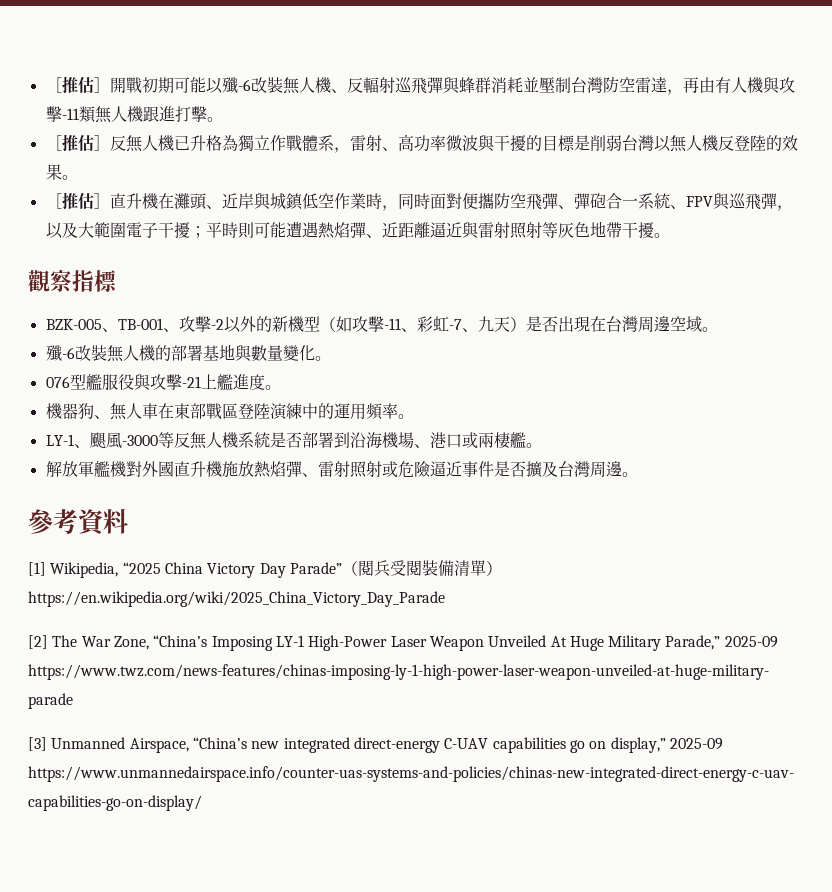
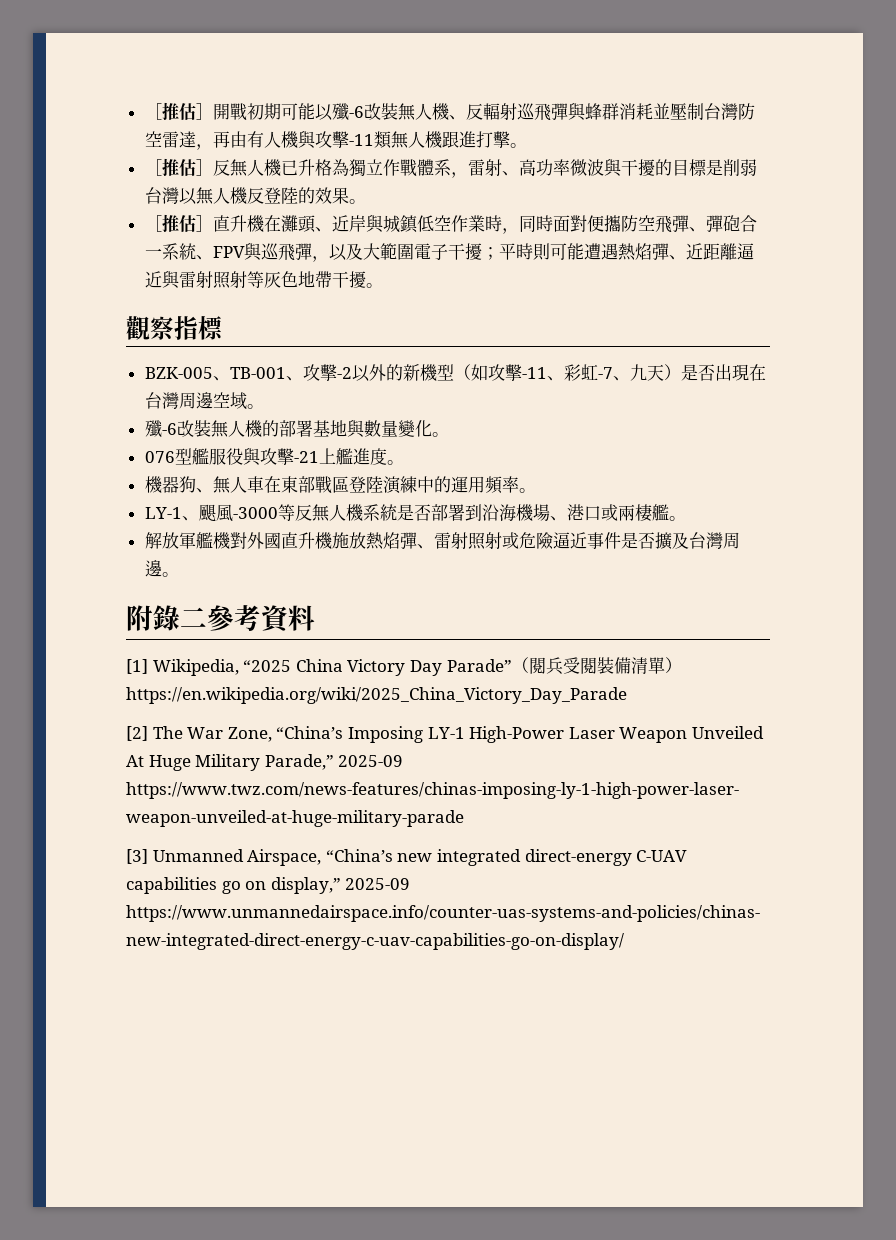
(638, 474) none -> [126,605,207,631] 附錄二

